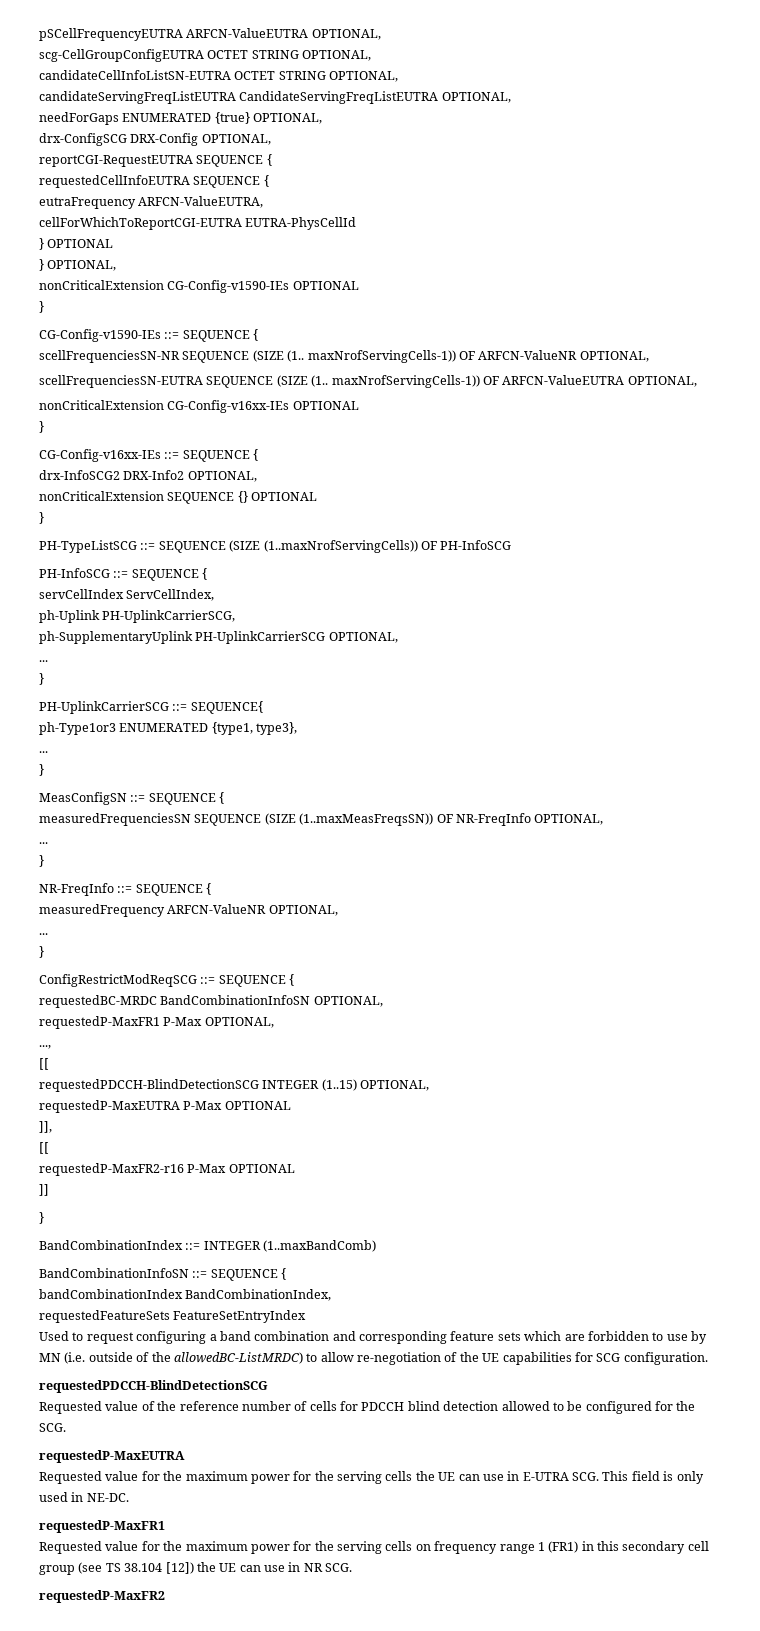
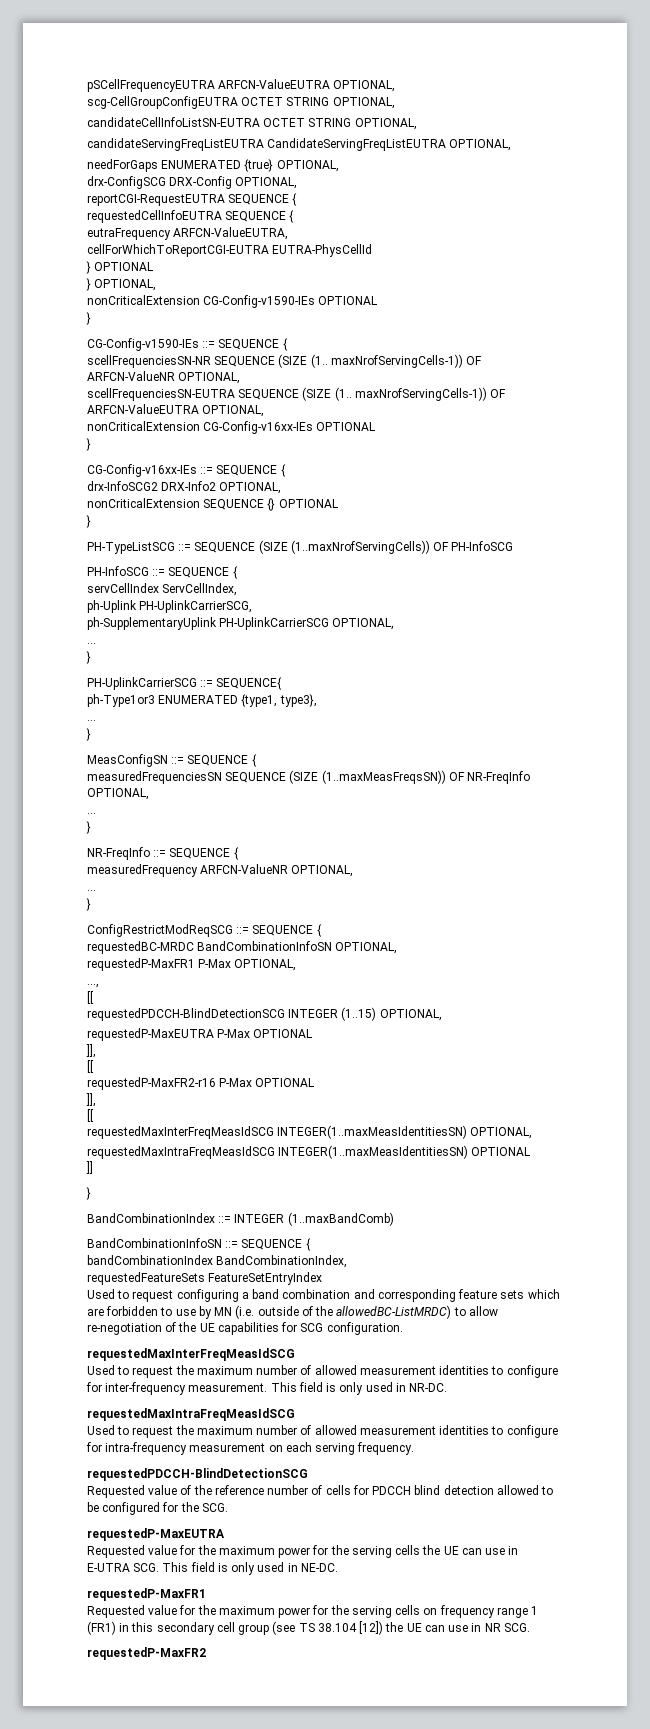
(295, 1168) none -> [86,1093,96,1107] [87,1109,94,1122] [87,1125,533,1139] [87,1145,531,1159] // ]], // [[ // requestedMaxInterFreqMeasIdSCG INTEGER(1..maxMeasIdentitiesSN) OPTIONAL, // requestedMaxIntraFreqMeasIdSCG INTEGER(1..maxMeasIdentitiesSN) OPTIONAL
(708, 1358) none -> [87,1348,295,1361] [87,1365,558,1378] [86,1382,448,1395] [87,1408,295,1421] [87,1425,558,1438] [86,1442,415,1455] // requestedMaxInterFreqMeasIdSCG // Used to request the maximum number of allowed measurement identities to configure for inter-frequency measurement. This field is only used in NR-DC. // requestedMaxIntraFreqMeasIdSCG // Used to request the maximum number of allowed measurement identities to configure for intra-frequency measurement on each serving frequency.

